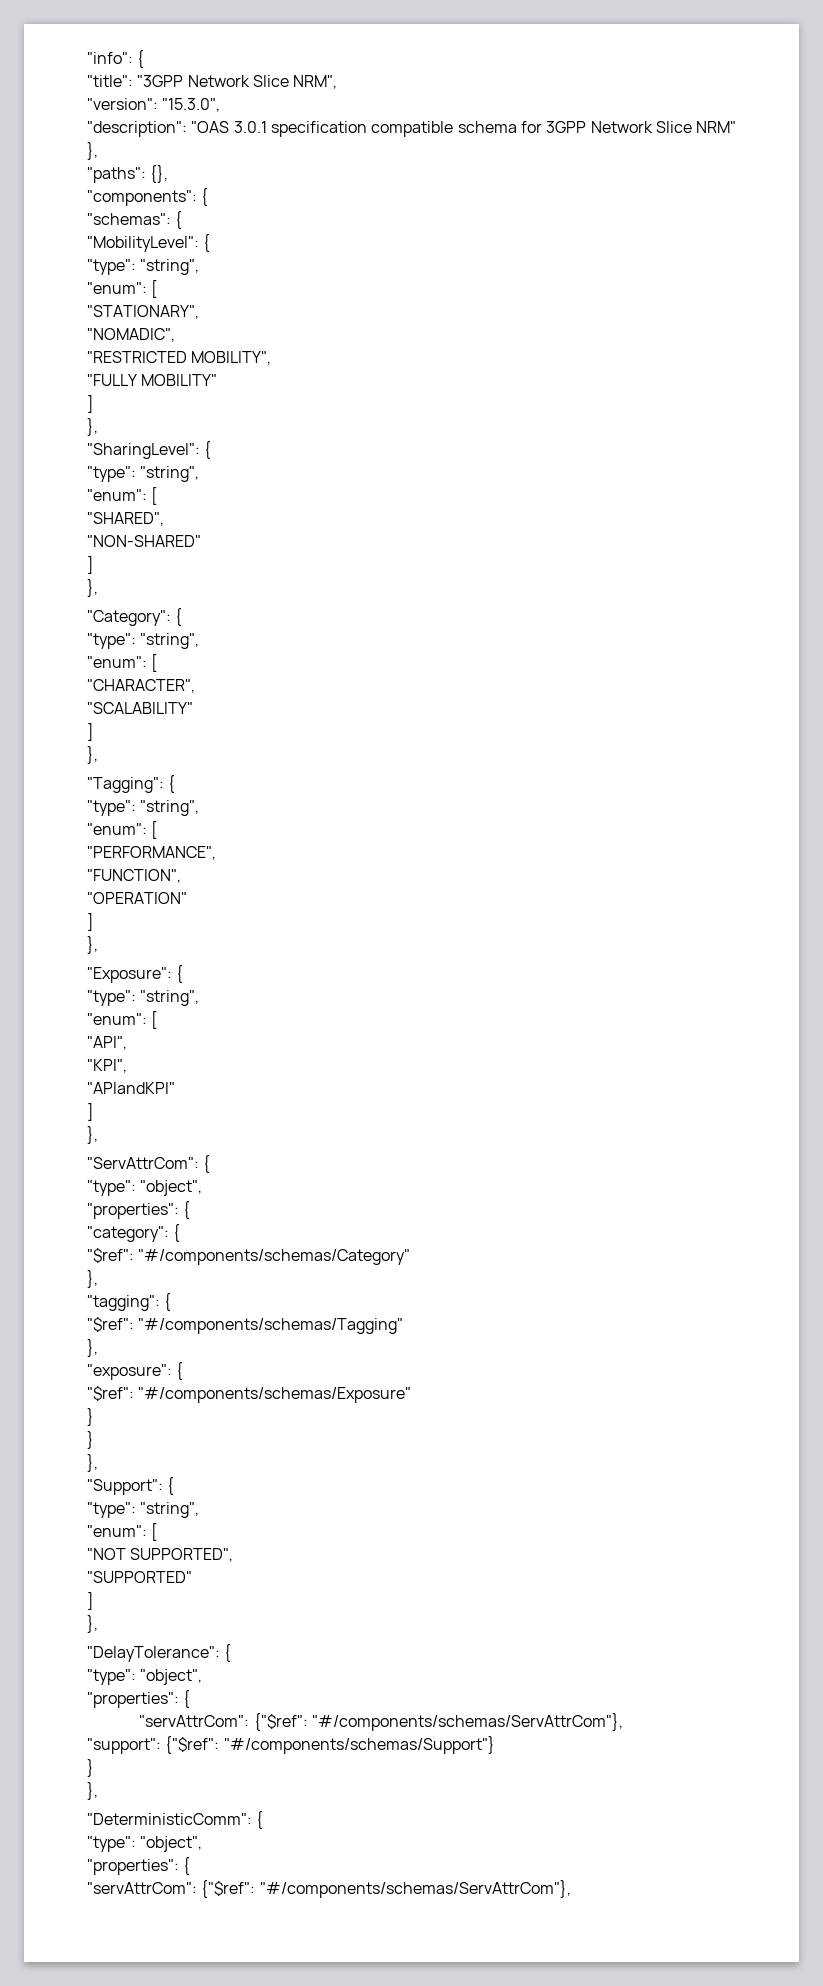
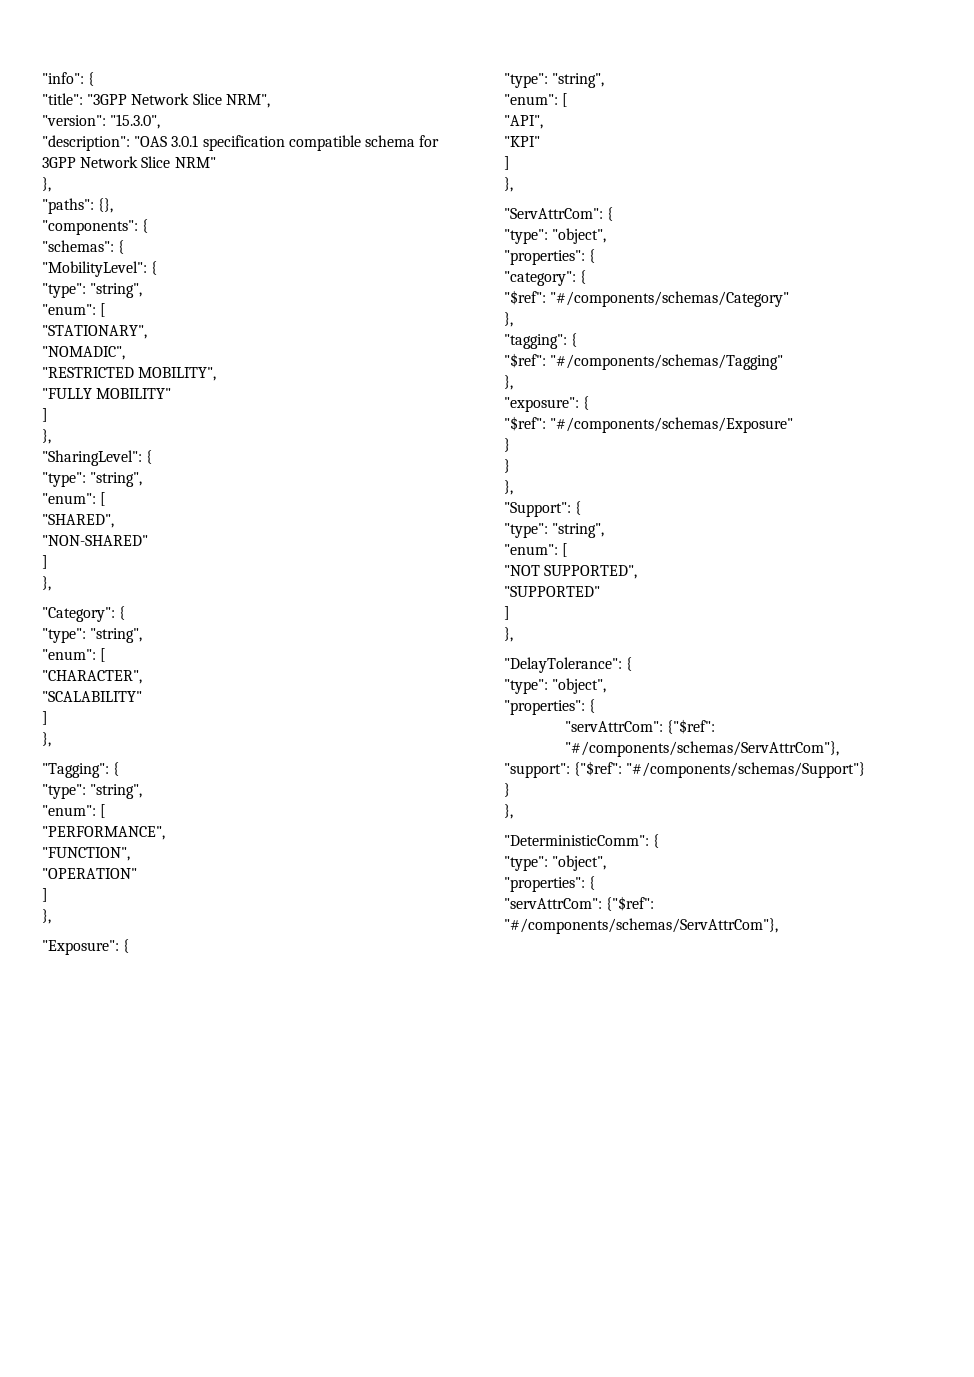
[87,1059,127,1073] [87,1082,175,1094] "KPI", // "APIandKPI" -> [504,136,540,147] "KPI"

